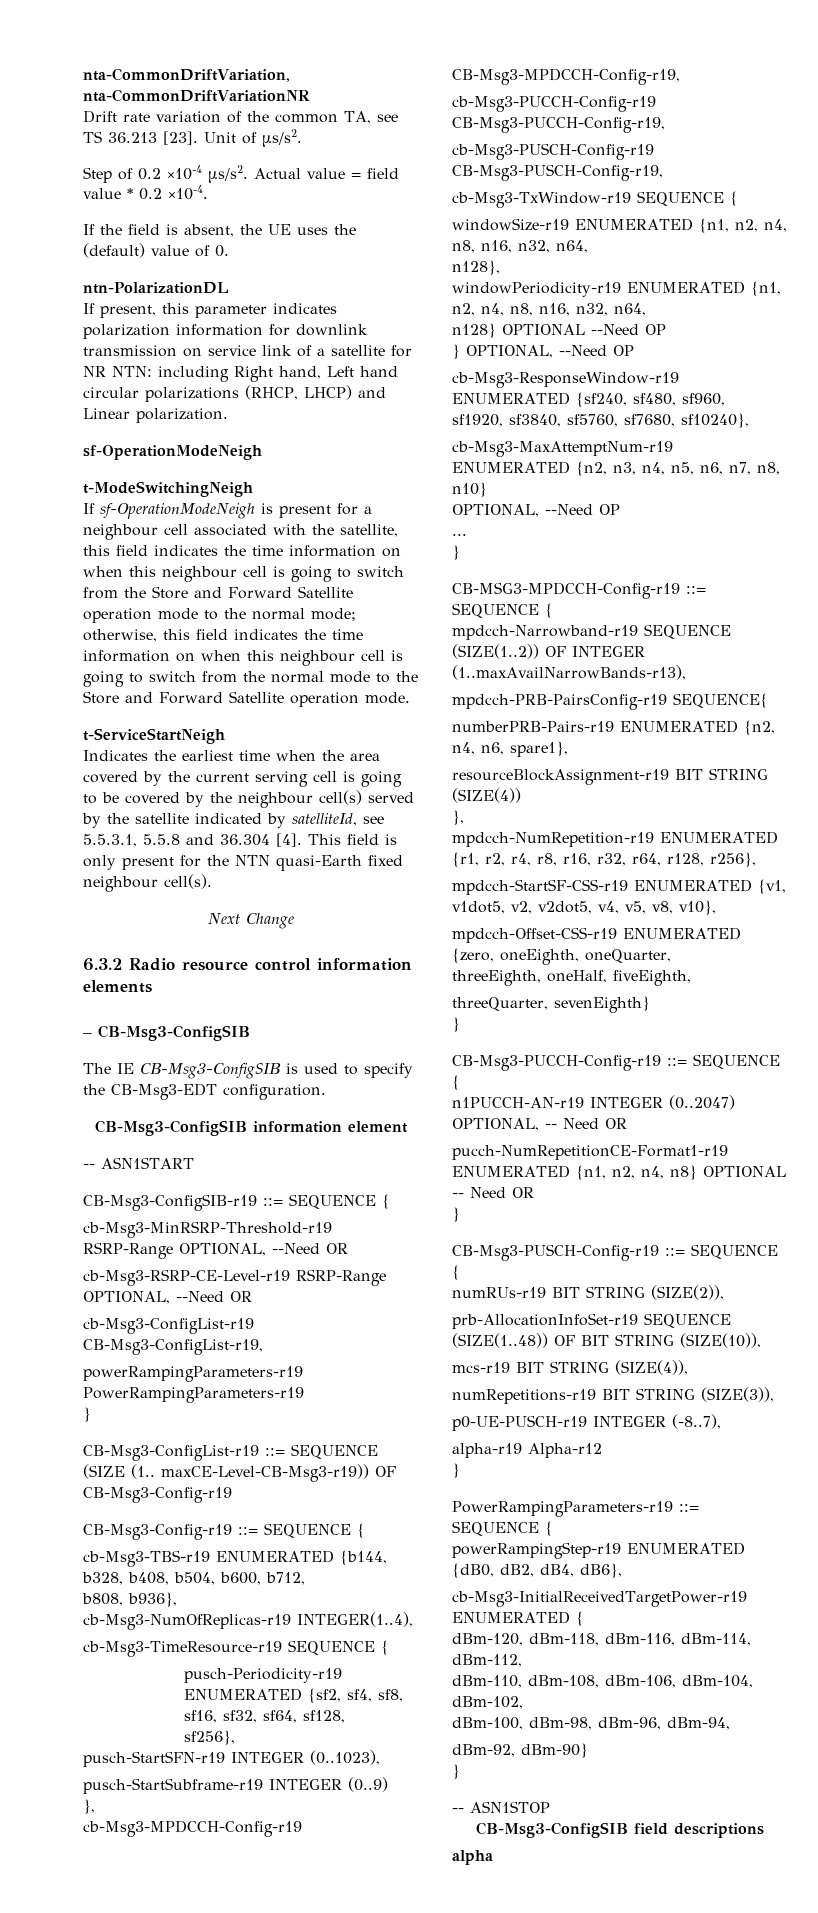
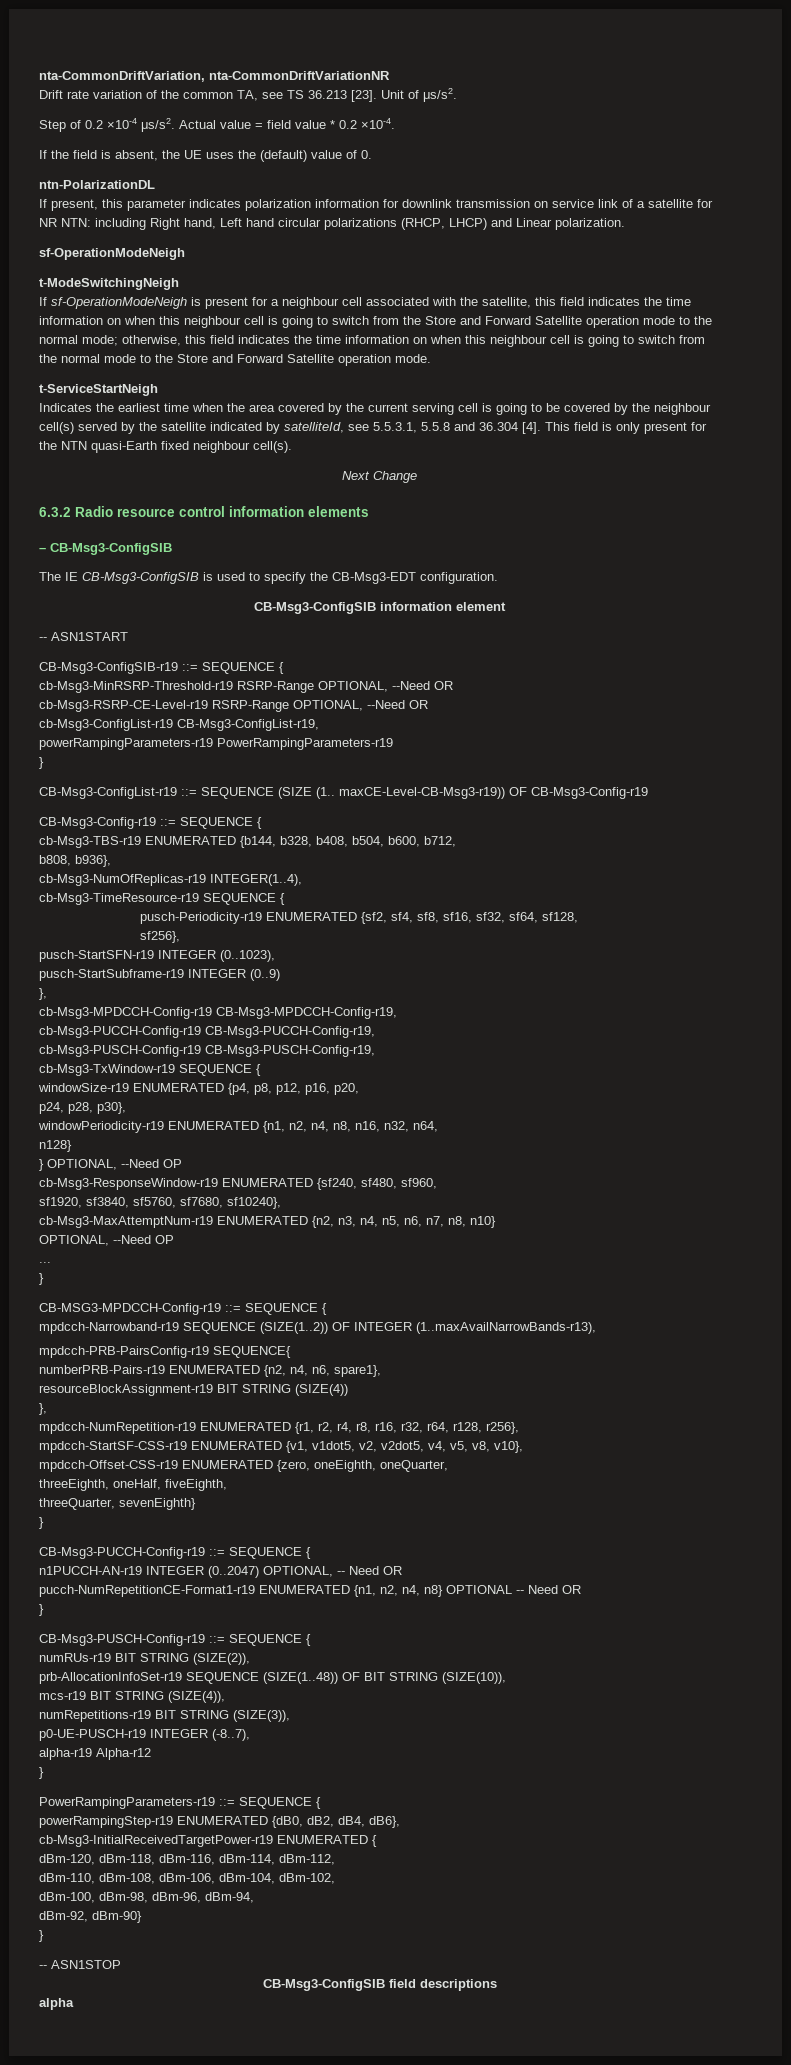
[698,218,787,233] [452,240,588,253] [452,260,500,275] {n1, n2, n4, n8, n16, n32, n64, // n128}, -> [228,1083,359,1095] [39,1102,126,1114] {p4, p8, p12, p16, p20, // p24, p28, p30},
[502,324,666,335] OPTIONAL --Need OP -> (72, 1146) none

